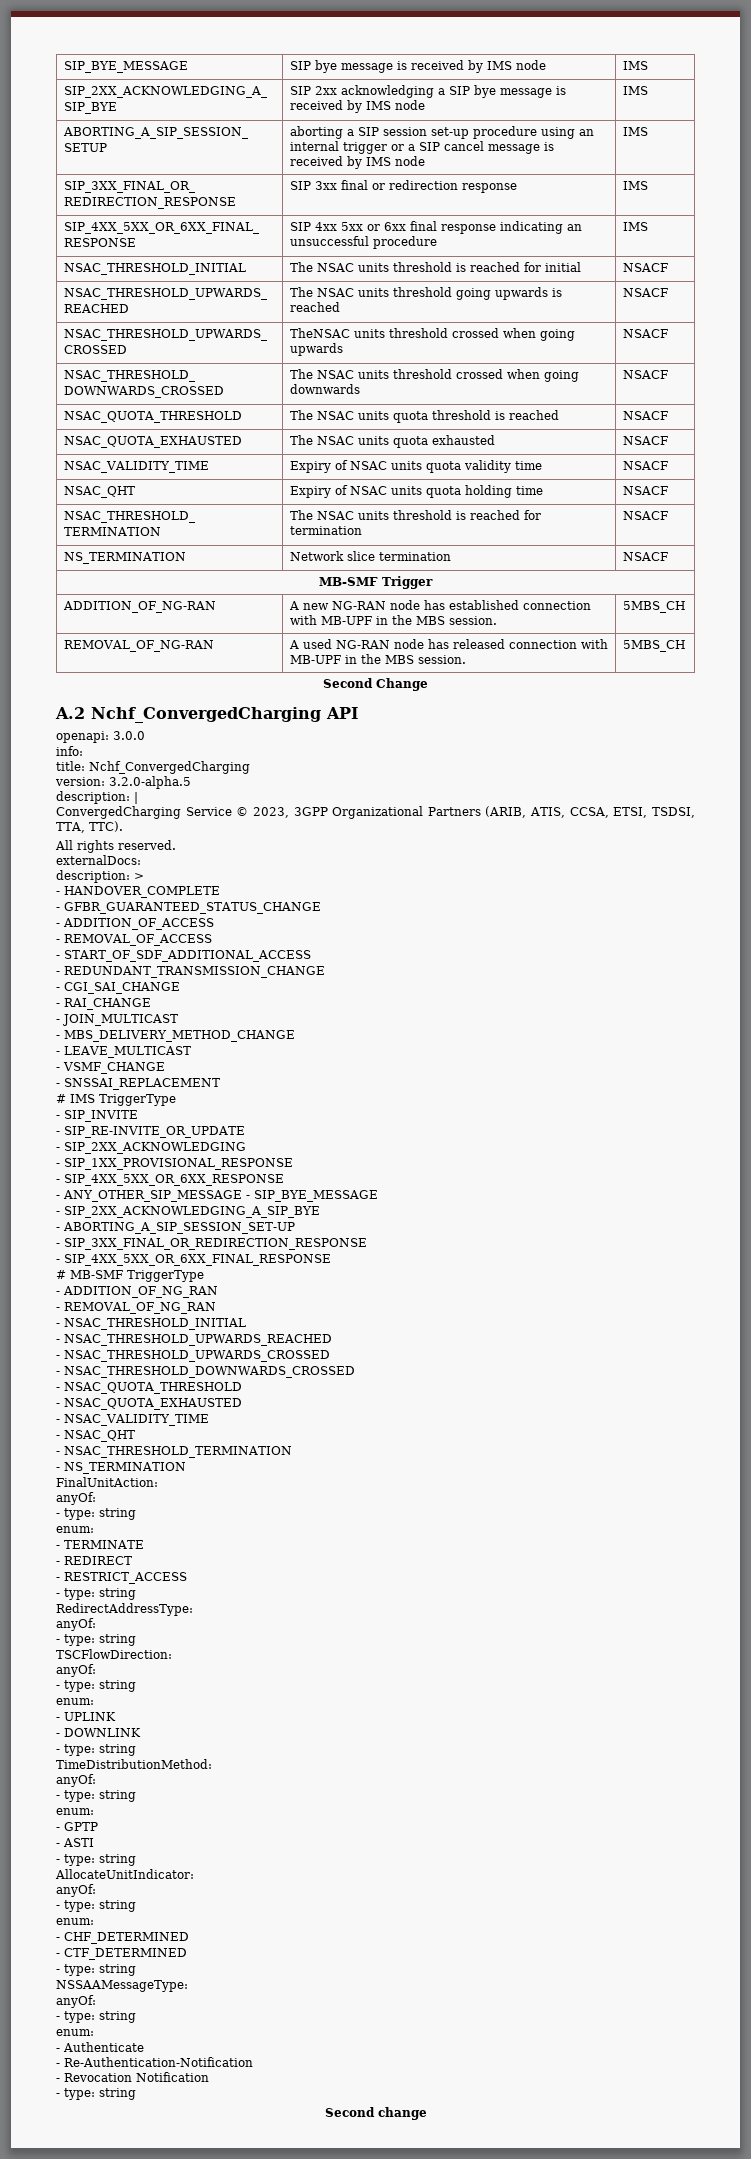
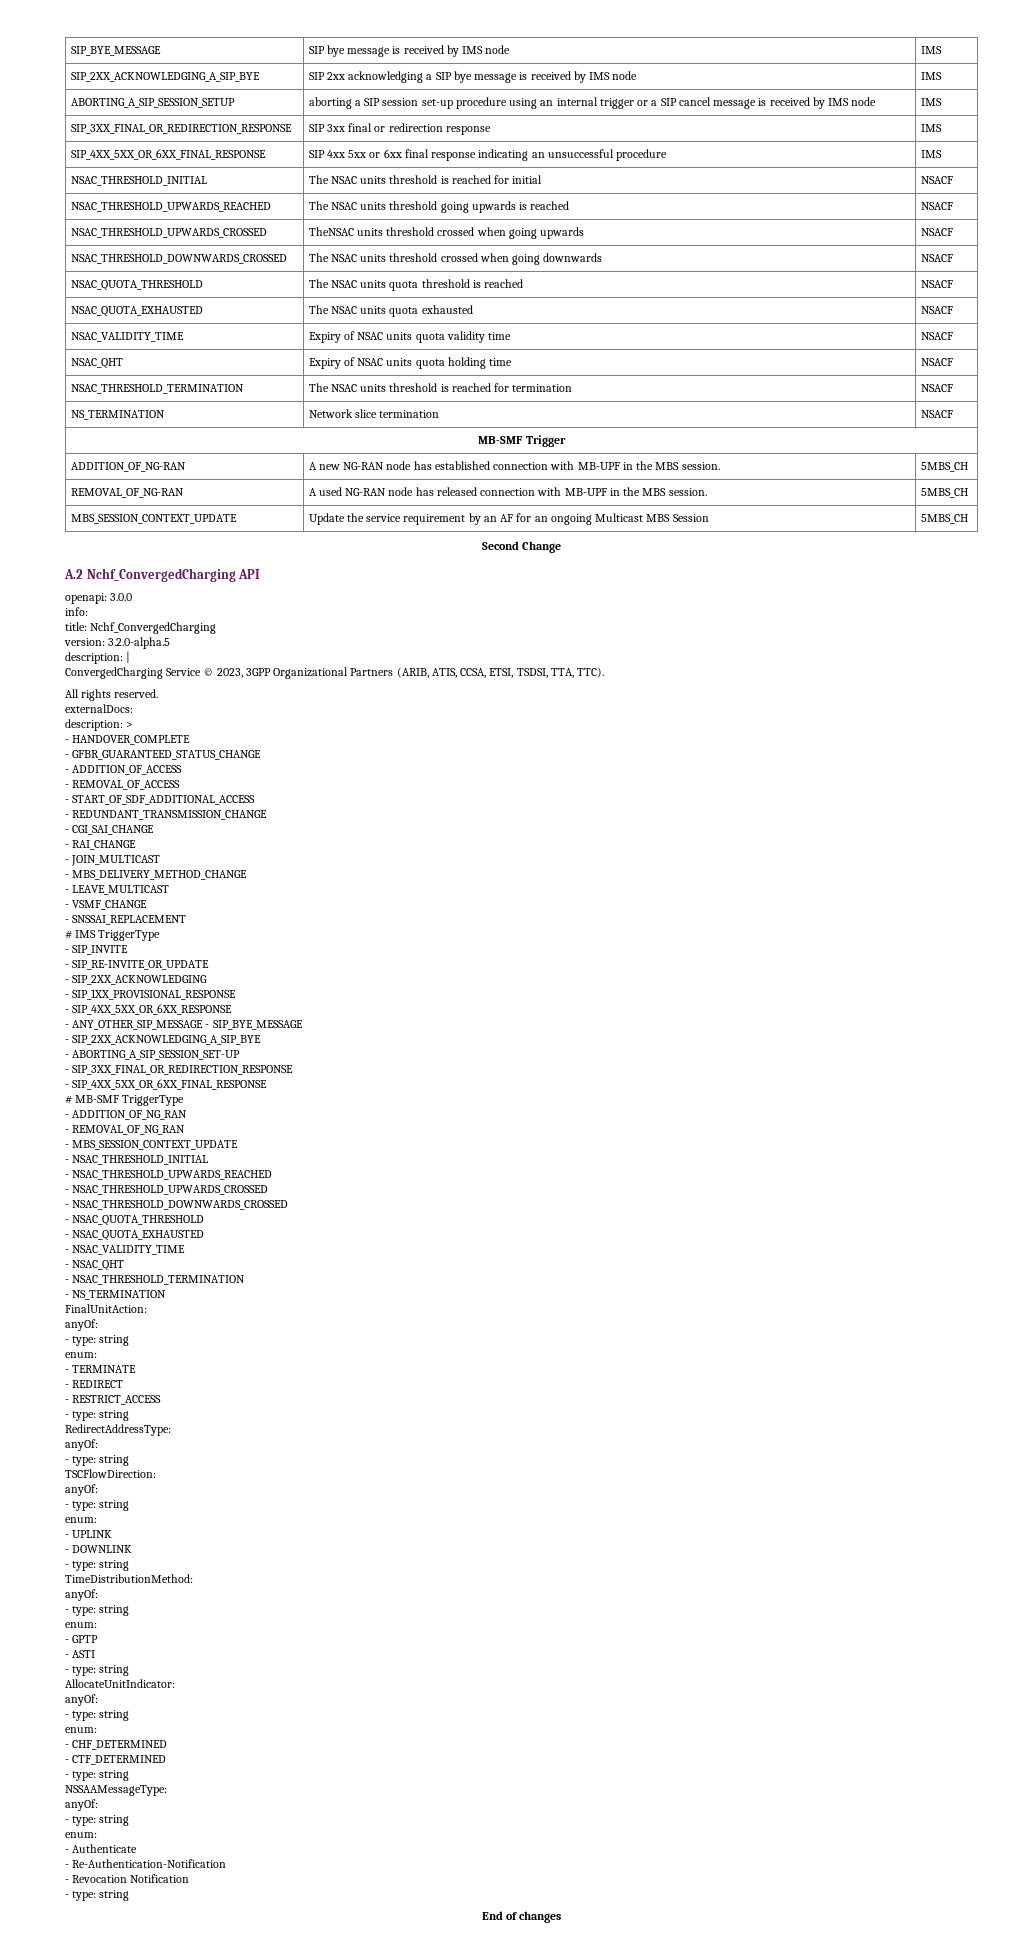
(685, 646) none -> [70,514,237,524] [308,513,709,525] [920,514,968,524] // MBS_SESSION_CONTEXT_UPDATE | Update the service requirement by an AF for an ongoing Multicast MBS Session | 5MBS_CH
(216, 1308) none -> [65,1140,239,1150] // - MBS_SESSION_CONTEXT_UPDATE
[324,2107,427,2120] Second change -> [481,1911,562,1923] End of changes

